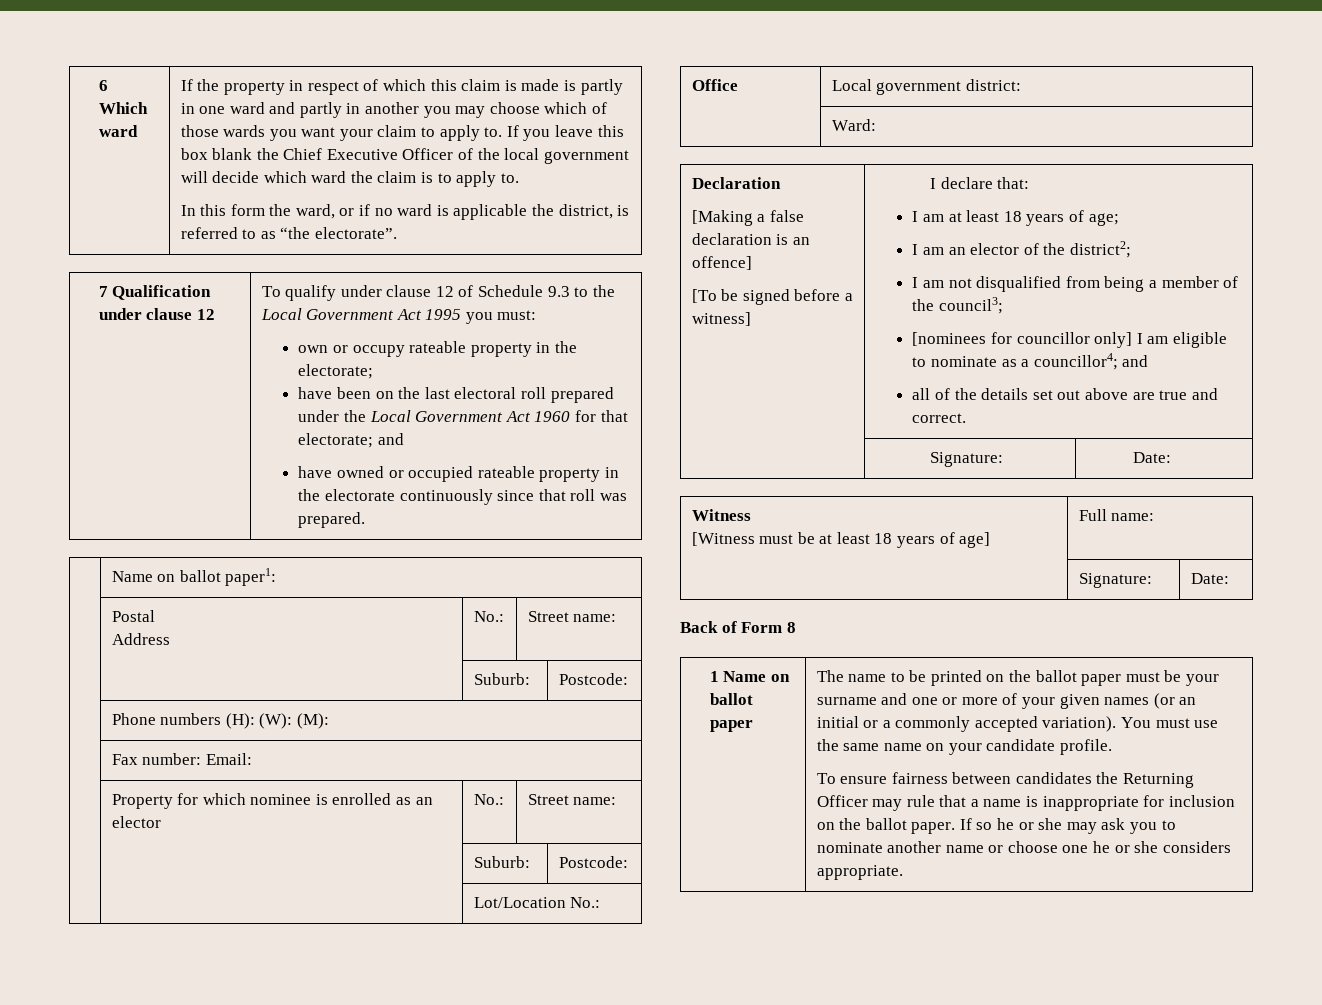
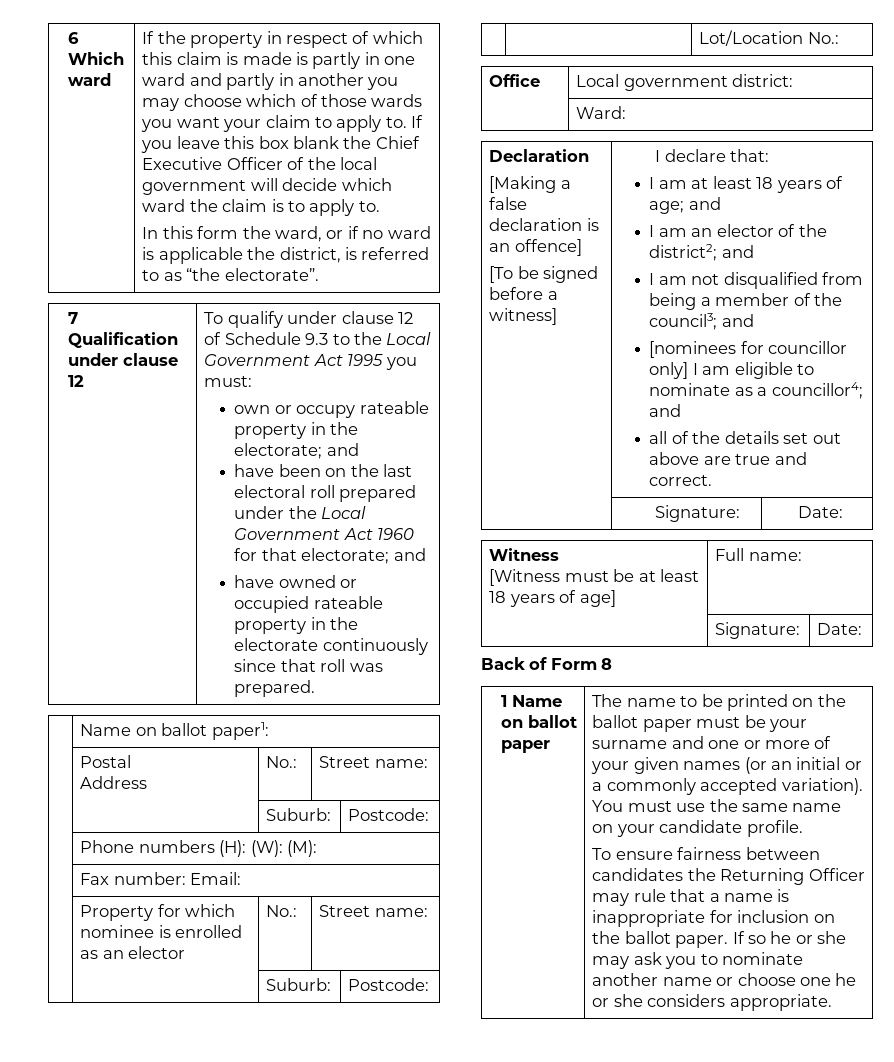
(374, 371) none -> [326,443,359,456] and
(1119, 219) none -> [688,197,721,210] and
(1131, 249) none -> [721,245,754,258] and
(1003, 305) none -> [721,314,754,327] and

